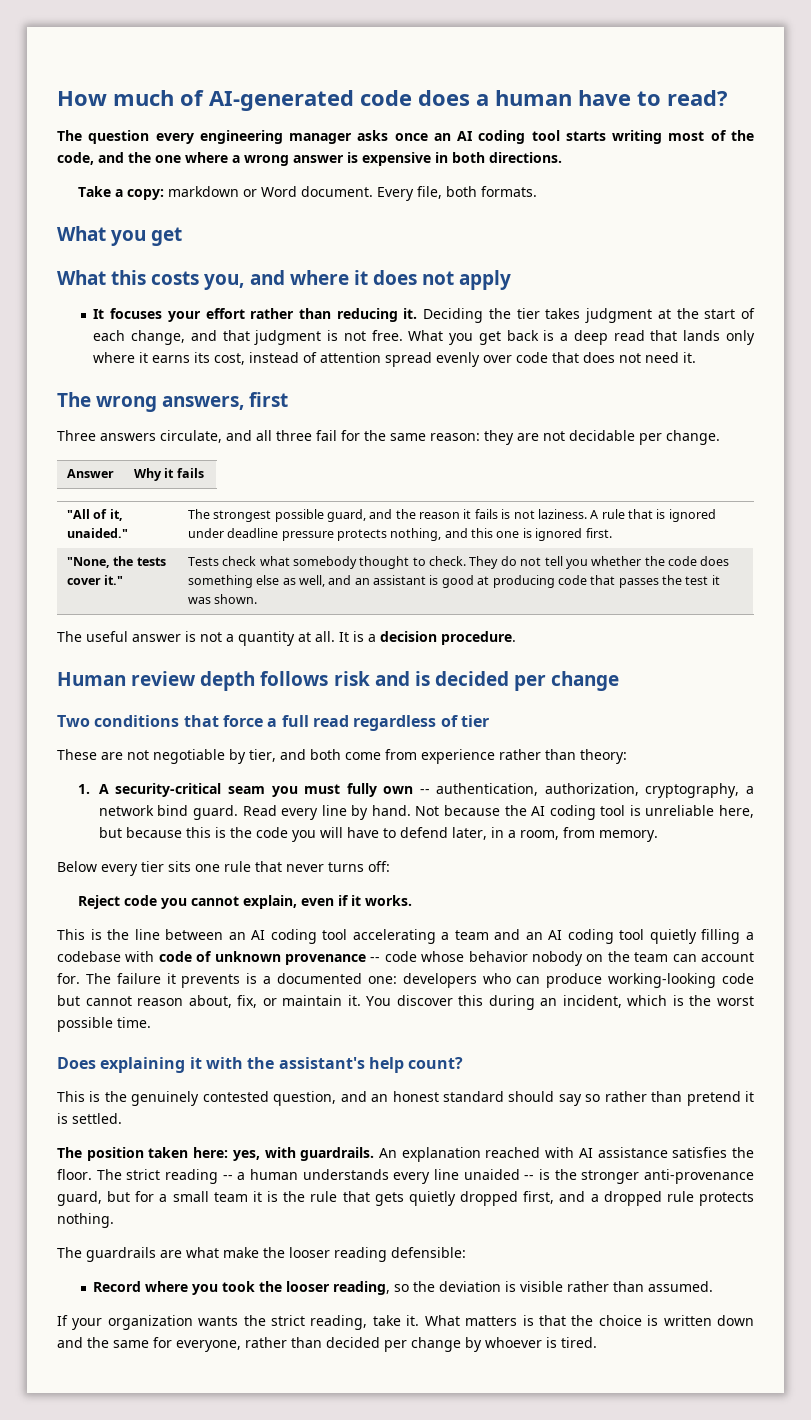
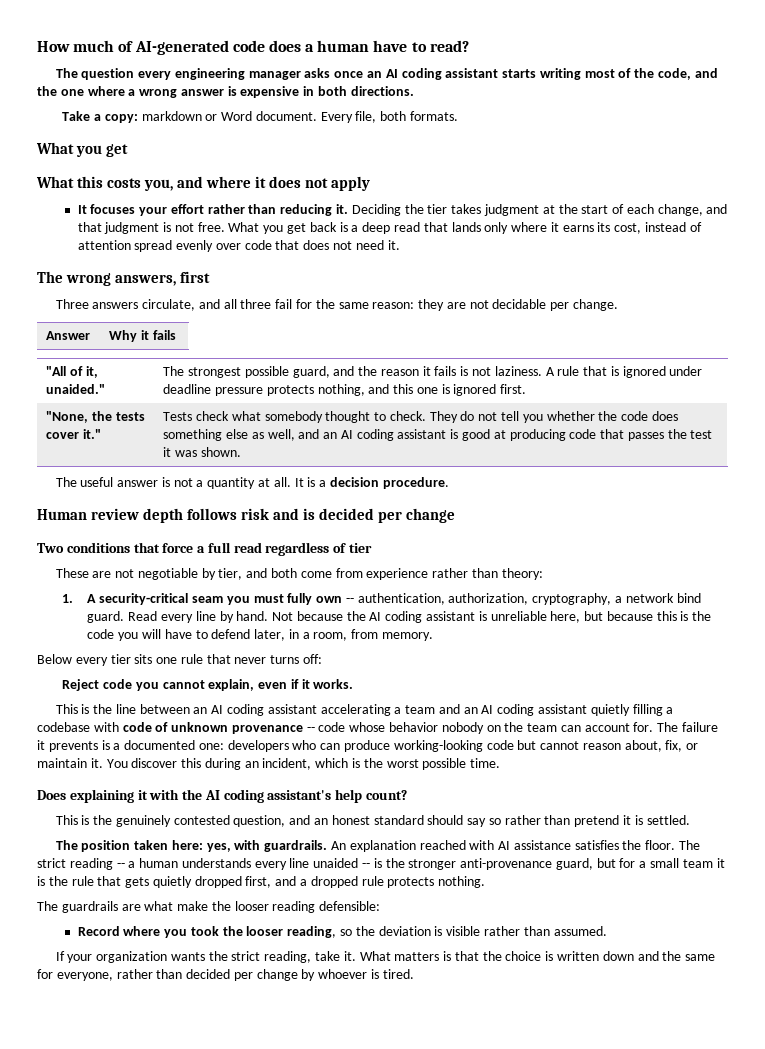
[531,130,560,141] tool -> [445,68,499,78] assistant
(370, 581) none -> [340,429,394,441] AI coding
[600,805,626,816] tool -> [425,611,475,621] assistant
[322,929,348,940] tool -> [267,704,317,714] assistant
[619,929,645,940] tool -> [538,704,588,714] assistant
(275, 1063) none -> [204,789,264,803] AI coding

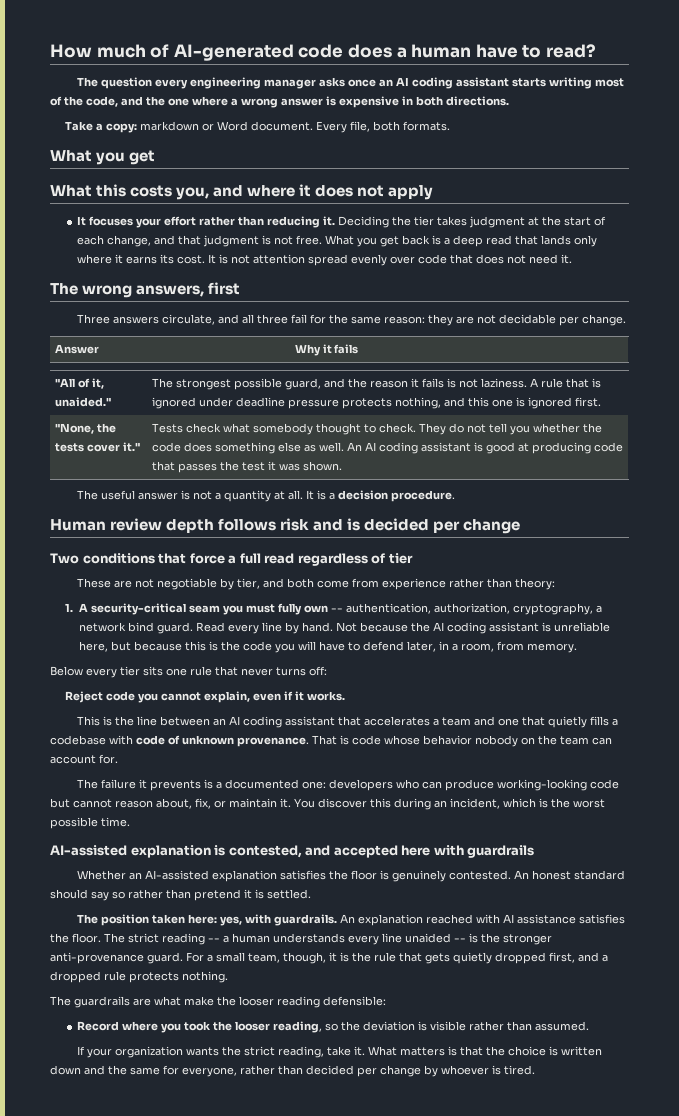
[614,222,702,234] cost, instead of -> [176,254,250,264] cost. It is not
[267,429,338,441] well, and an -> [318,442,362,452] well. An
[320,704,391,716] accelerating -> [338,716,431,726] that accelerates
[463,704,663,716] an AI coding assistant quietly filling -> [498,716,610,728] one that quietly fills
[231,725,315,734] provenance -- -> [237,735,349,747] provenance. That is
(654, 727) none -> (118, 759) //
[37,789,408,803] [55,815,328,827] Does explaining it with the AI coding assistant's help count? // This is the genuinely contested question, and an -> [50,845,535,858] [77,870,530,882] AI-assisted explanation is contested, and accepted here with guardrails // Whether an AI-assisted explanation satisfies the floor is genuinely contested. An
[555,858,713,870] guard, but for a small team -> [147,952,326,964] guard. For a small team, though,

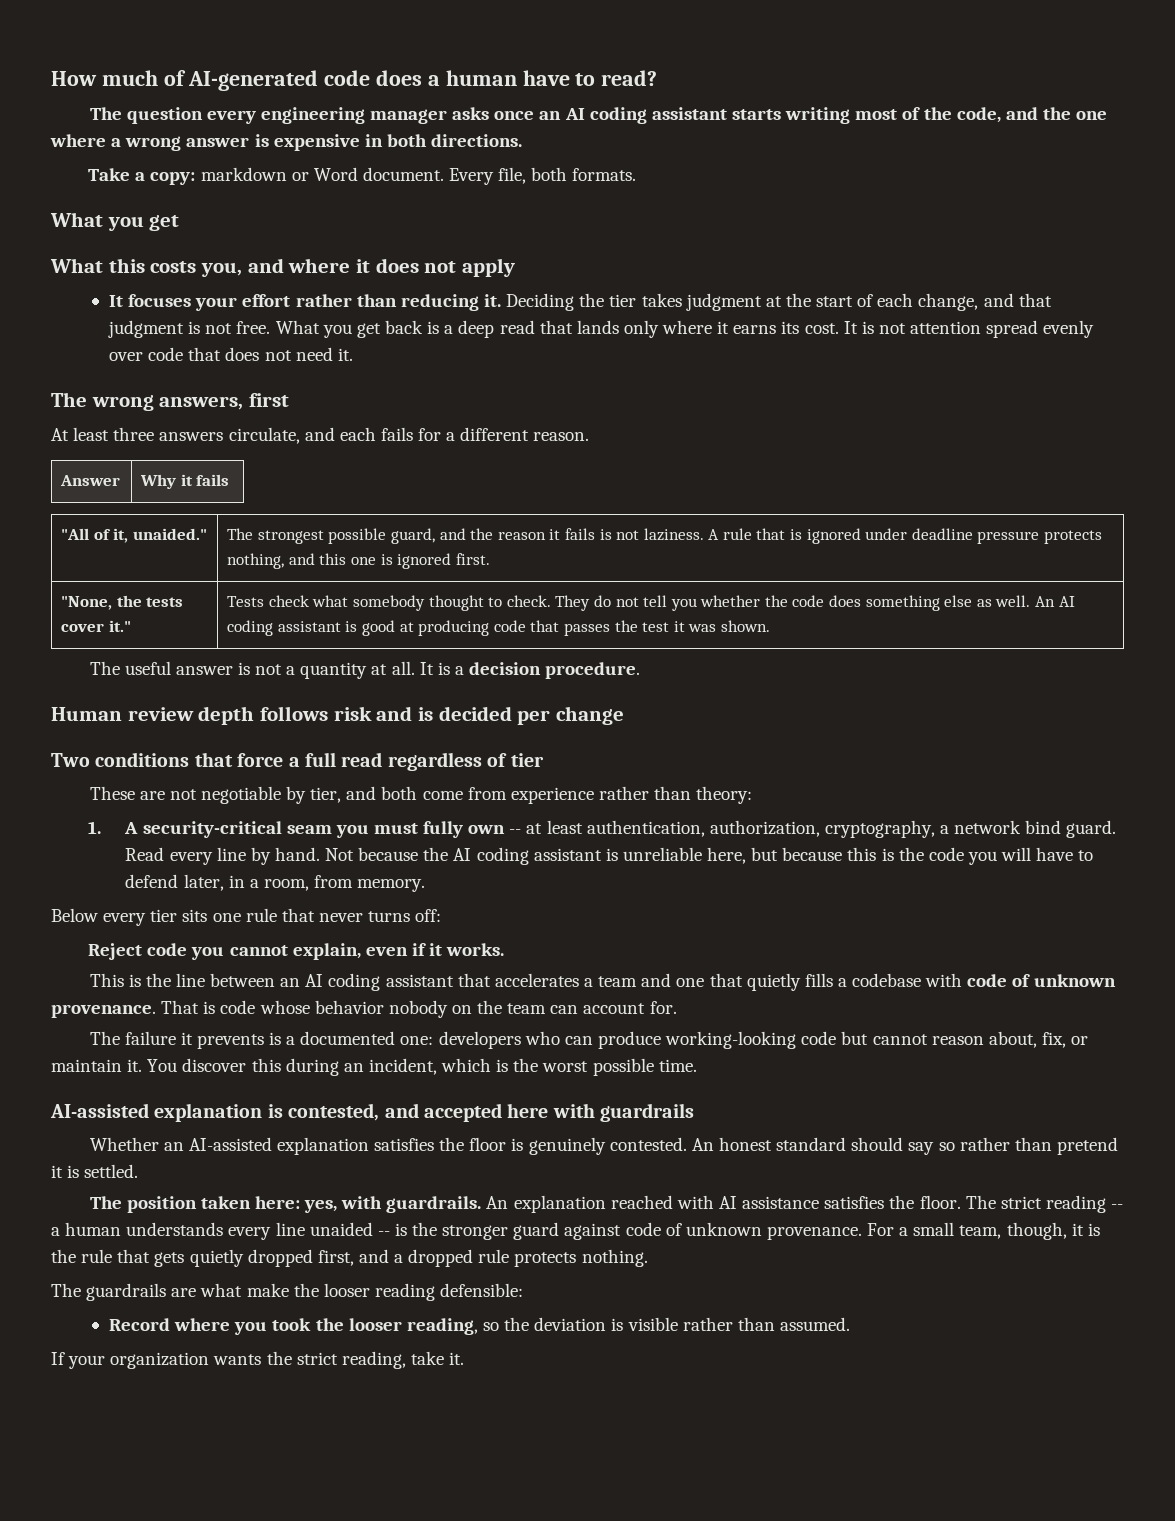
[77,314,627,326] Three answers circulate, and all three fail for the same reason: they are not decidable per change. -> [51,427,590,444] At least three answers circulate, and each fails for a different reason.
(344, 610) none -> [526,820,583,834] at least
[50,952,183,964] anti-provenance guard. -> [513,1222,862,1240] guard against code of unknown provenance.
[368,1046,603,1056] [50,1065,535,1077] What matters is that the choice is written down and the same for everyone, rather than decided per change by whoever is tired. -> (465, 1358) none

